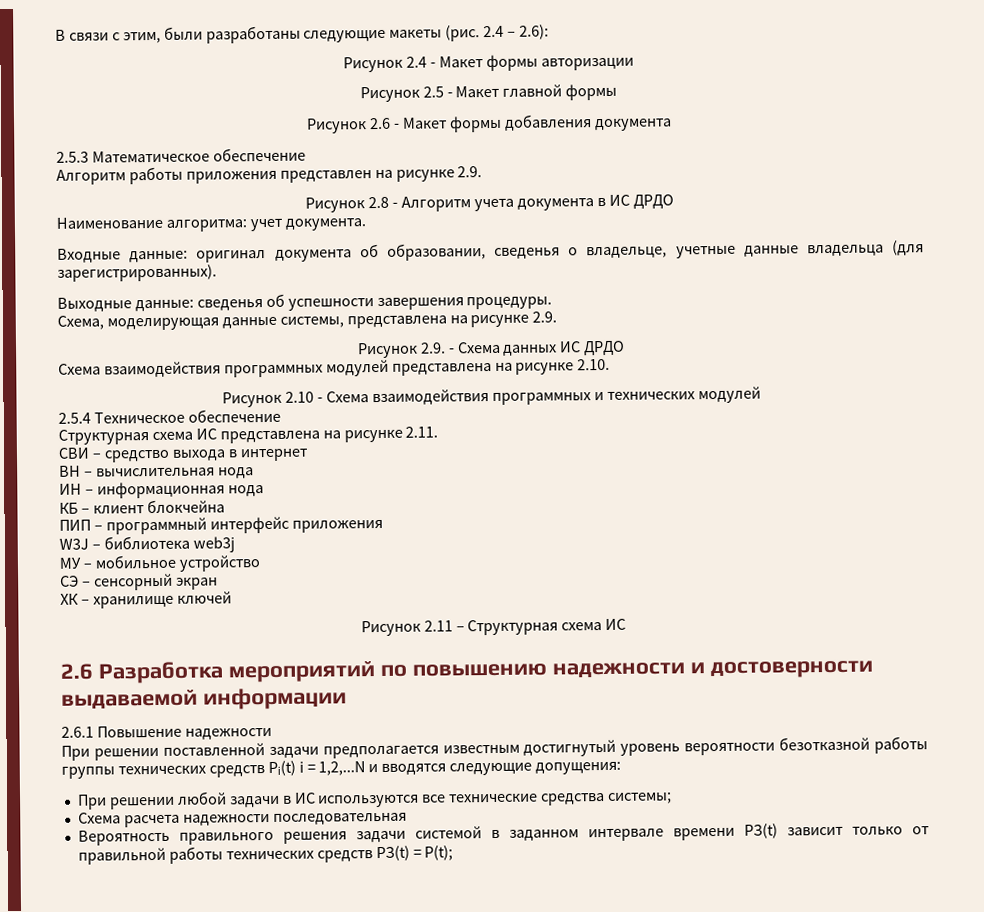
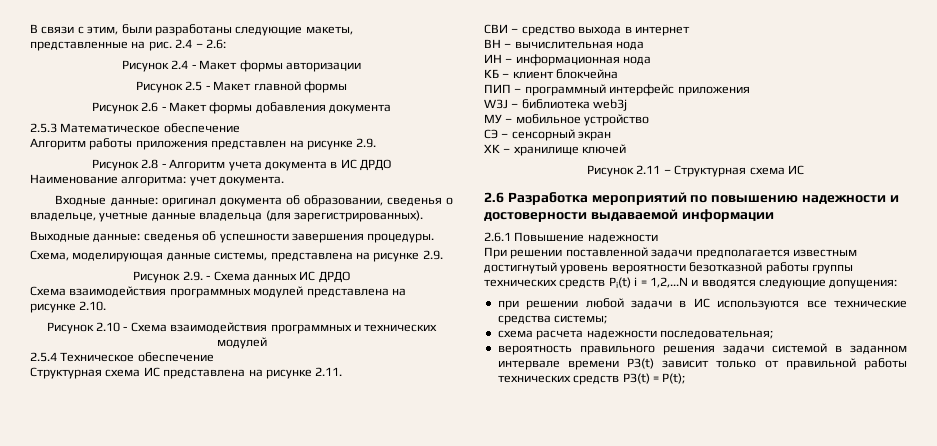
[389,24,550,42] макеты (рис. 2.4 – 2.6): -> [305,26,353,35] [30,39,226,51] макеты, представленные на рис. 2.4 – 2.6:
[76,794,107,810] При -> [497,300,519,310] при
[77,812,121,824] Схема -> [497,330,533,338] схема
[272,812,407,825] [77,829,170,846] последовательная // Вероятность -> [659,330,773,339] [497,345,572,355] последовательная; // вероятность

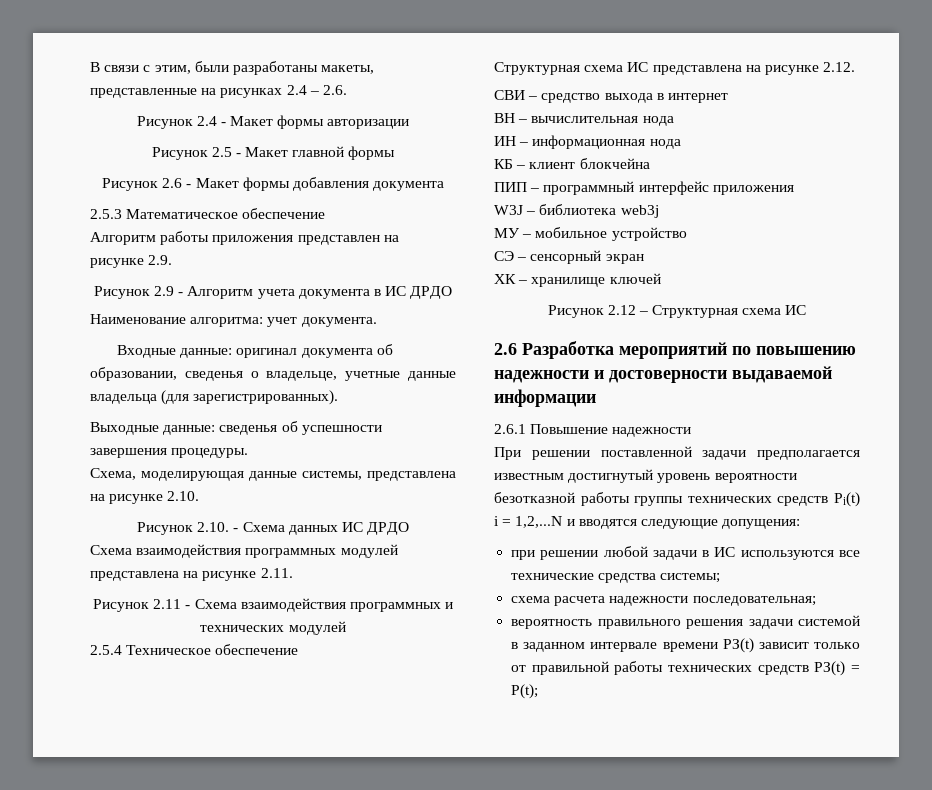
[235,26,303,36] следующие -> (318, 68) none
[148,39,226,51] рис. 2.4 – 2.6: -> [220,85,347,98] рисунках 2.4 – 2.6.
[141,159,159,169] 2.8 -> [153,286,174,296] 2.9
[422,250,443,260] [133,271,203,283] 2.9. // Рисунок 2.9. -> [167,491,200,501] [136,522,230,535] 2.10. // Рисунок 2.10.
[79,301,107,311] [46,322,121,334] 2.10. // Рисунок 2.10 -> [260,568,293,578] [92,599,182,612] 2.11. // Рисунок 2.11
[315,367,343,376] 2.11. -> [823,62,856,72] 2.12.
[636,165,661,174] 2.11 -> [607,305,636,315] 2.12

